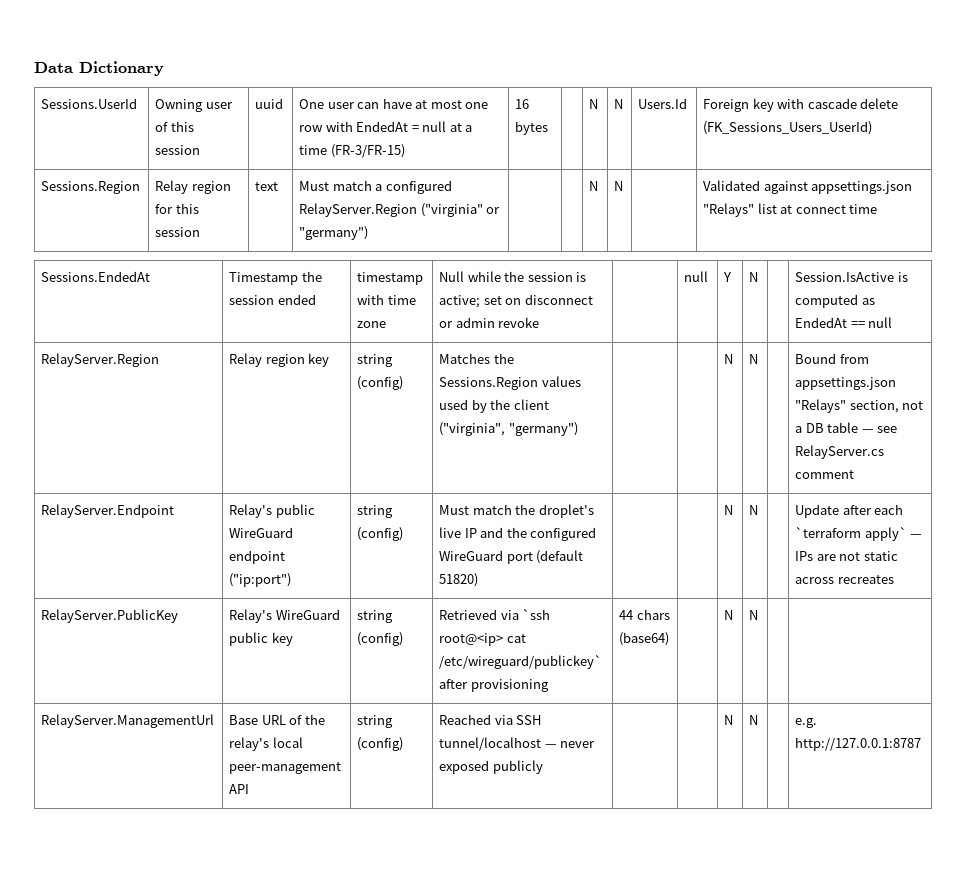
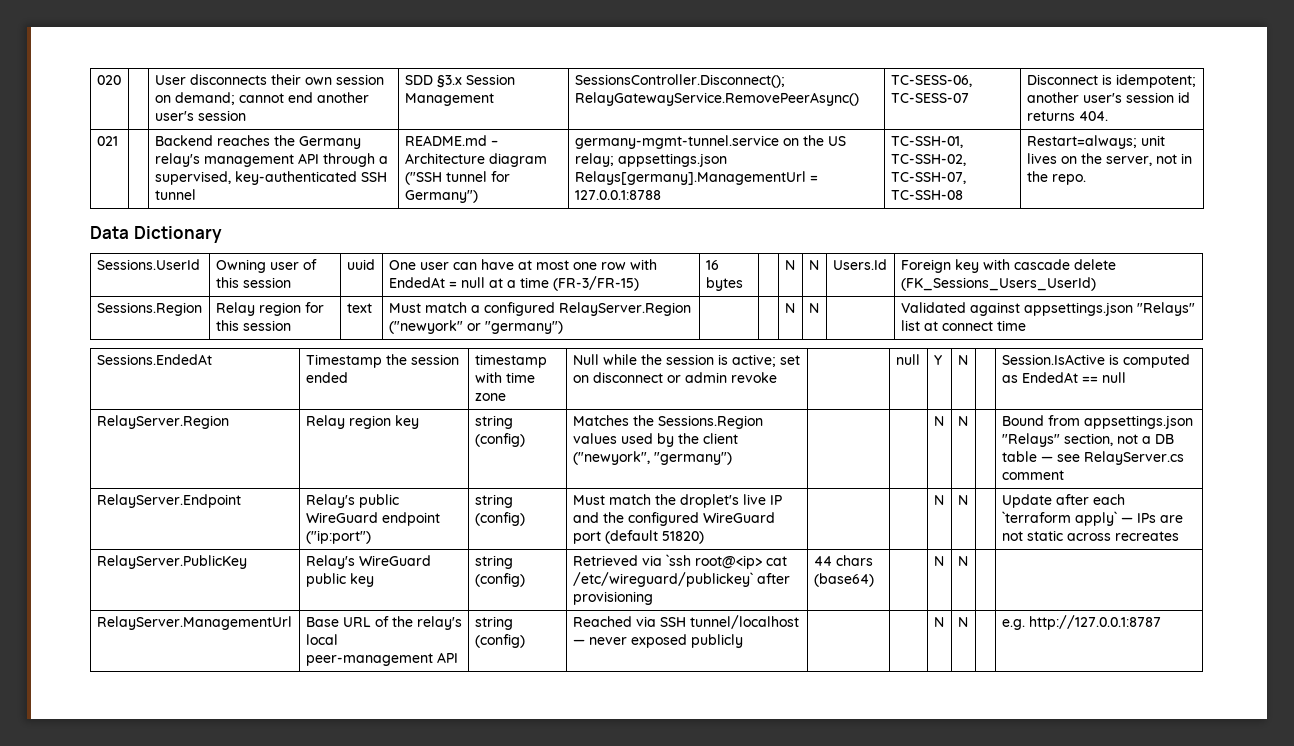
(34, 67) none -> [96,75,121,85] [154,74,384,85] [154,92,369,105] [154,110,246,121] [404,74,515,88] [404,93,494,106] [574,74,785,88] [574,92,859,106] [890,75,972,87] [890,93,969,103] [1026,74,1196,88] [1026,92,1190,103] [1026,111,1108,121] [96,136,118,146] [154,135,361,149] [154,153,388,167] [154,171,387,185] [154,189,196,200] [404,135,498,146] [404,153,547,167] [404,171,510,185] [404,190,478,203] [574,135,846,149] [574,153,727,167] [574,171,818,185] [574,190,661,200] [890,136,963,148] [890,154,966,166] [890,172,966,184] [890,190,963,200] [1026,135,1165,149] [1026,153,1192,166] [1026,171,1086,185] 020 | | User disconnects their own session on demand; cannot end another user's session | SDD §3.x Session Management | SessionsController.Disconnect(); RelayGatewayService.RemovePeerAsync() | TC-SESS-06, TC-SESS-07 | Disconnect is idempotent; another user's session id returns 404. // 021 | | Backend reaches the Germany relay's management API through a supervised, key-authenticated SSH tunnel | README.md – Architecture diagram ("SSH tunnel for Germany") | germany-mgmt-tunnel.service on the US relay; appsettings.json Relays[germany].ManagementUrl = 127.0.0.1:8788 | TC-SSH-01, TC-SSH-02, TC-SSH-07, TC-SSH-08 | Restart=always; unit lives on the server, not in the repo. //
[420,203,483,217] ("virginia" -> [388,320,463,334] ("newyork"
[439,422,506,436] ("virginia", -> [572,451,650,465] ("newyork",

